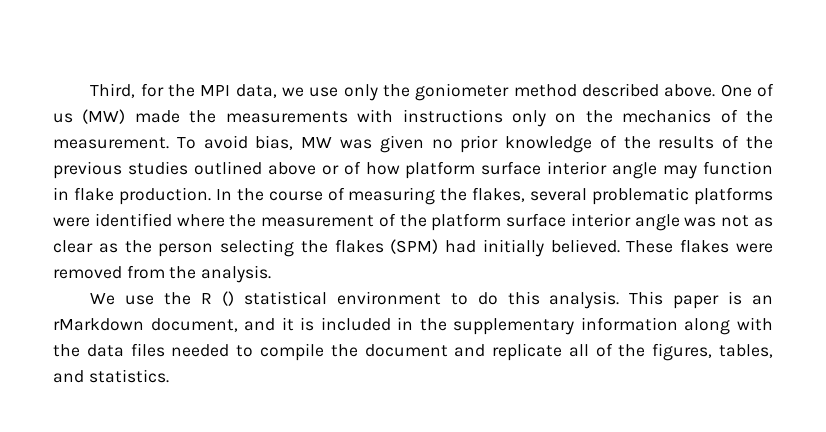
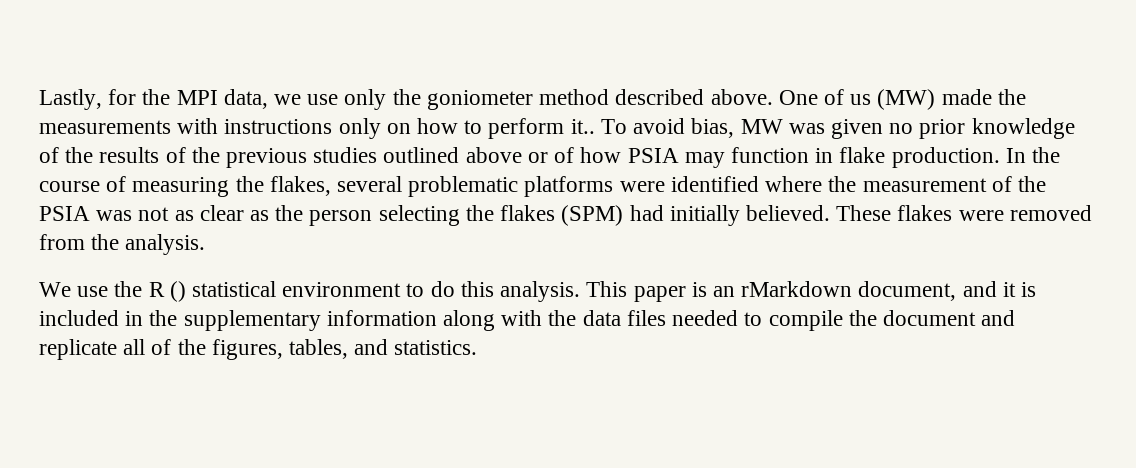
[90,83,136,98] Third, -> [39,89,102,110] Lastly,
[585,109,773,123] [53,137,169,149] the mechanics of the measurement. -> [417,118,595,139] how to perform it..
[405,161,658,179] platform surface interior angle -> [627,148,679,163] PSIA
[431,213,680,231] platform surface interior angle -> [39,206,90,221] PSIA

